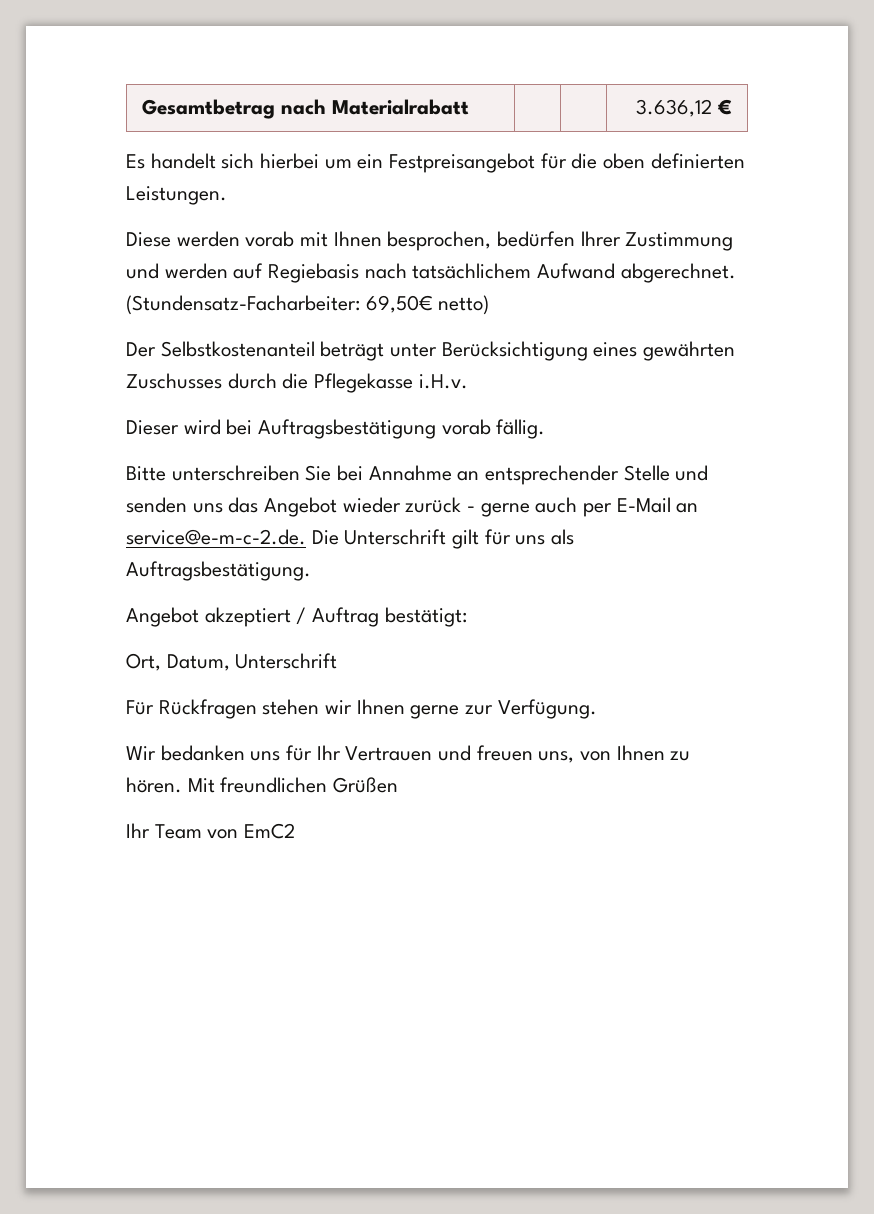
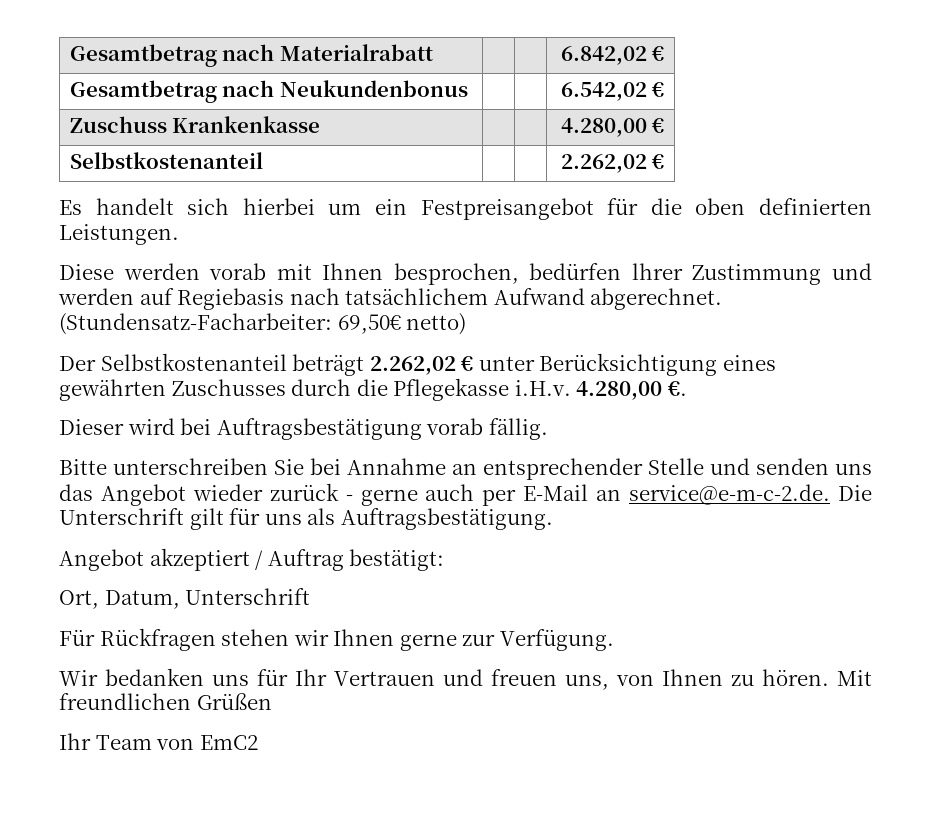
[636,99,713,117] 3.636,12 -> [560,46,665,65] [69,80,468,103] [560,82,665,101] [69,116,321,133] [560,118,665,137] [69,152,263,169] [560,154,647,173] 6.842,02 € // Gesamtbetrag nach Neukundenbonus | | | 6.542,02 € // Zuschuss Krankenkasse | | | 4.280,00 € // Selbstkostenanteil | | | 2.262,02
(385, 351) none -> [369,356,474,375] 2.262,02 €
(468, 381) none -> [576,381,687,400] 4.280,00 €.

